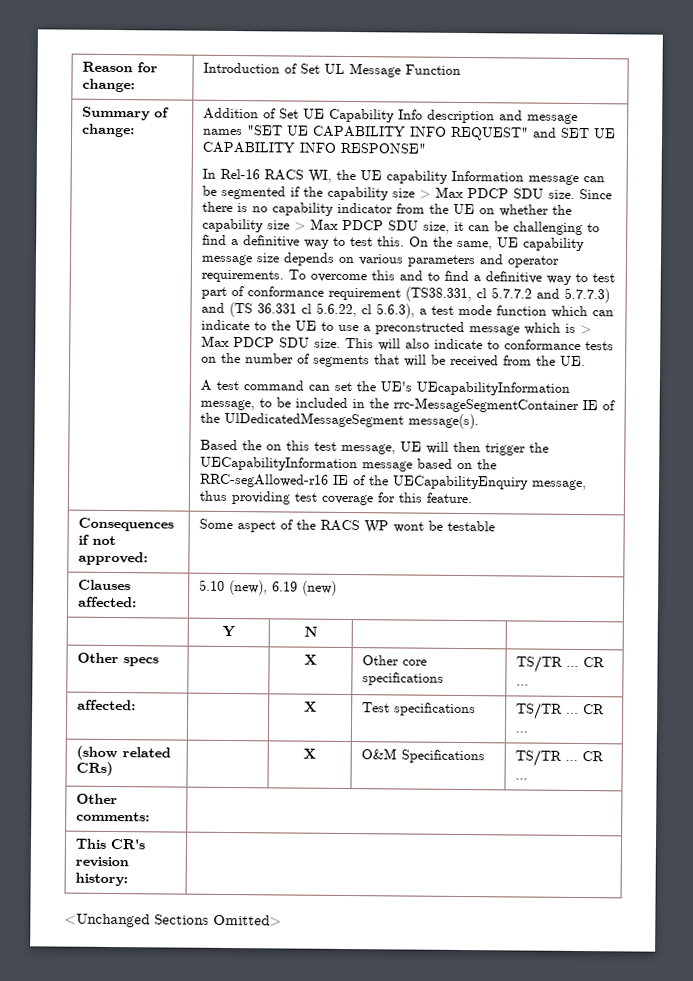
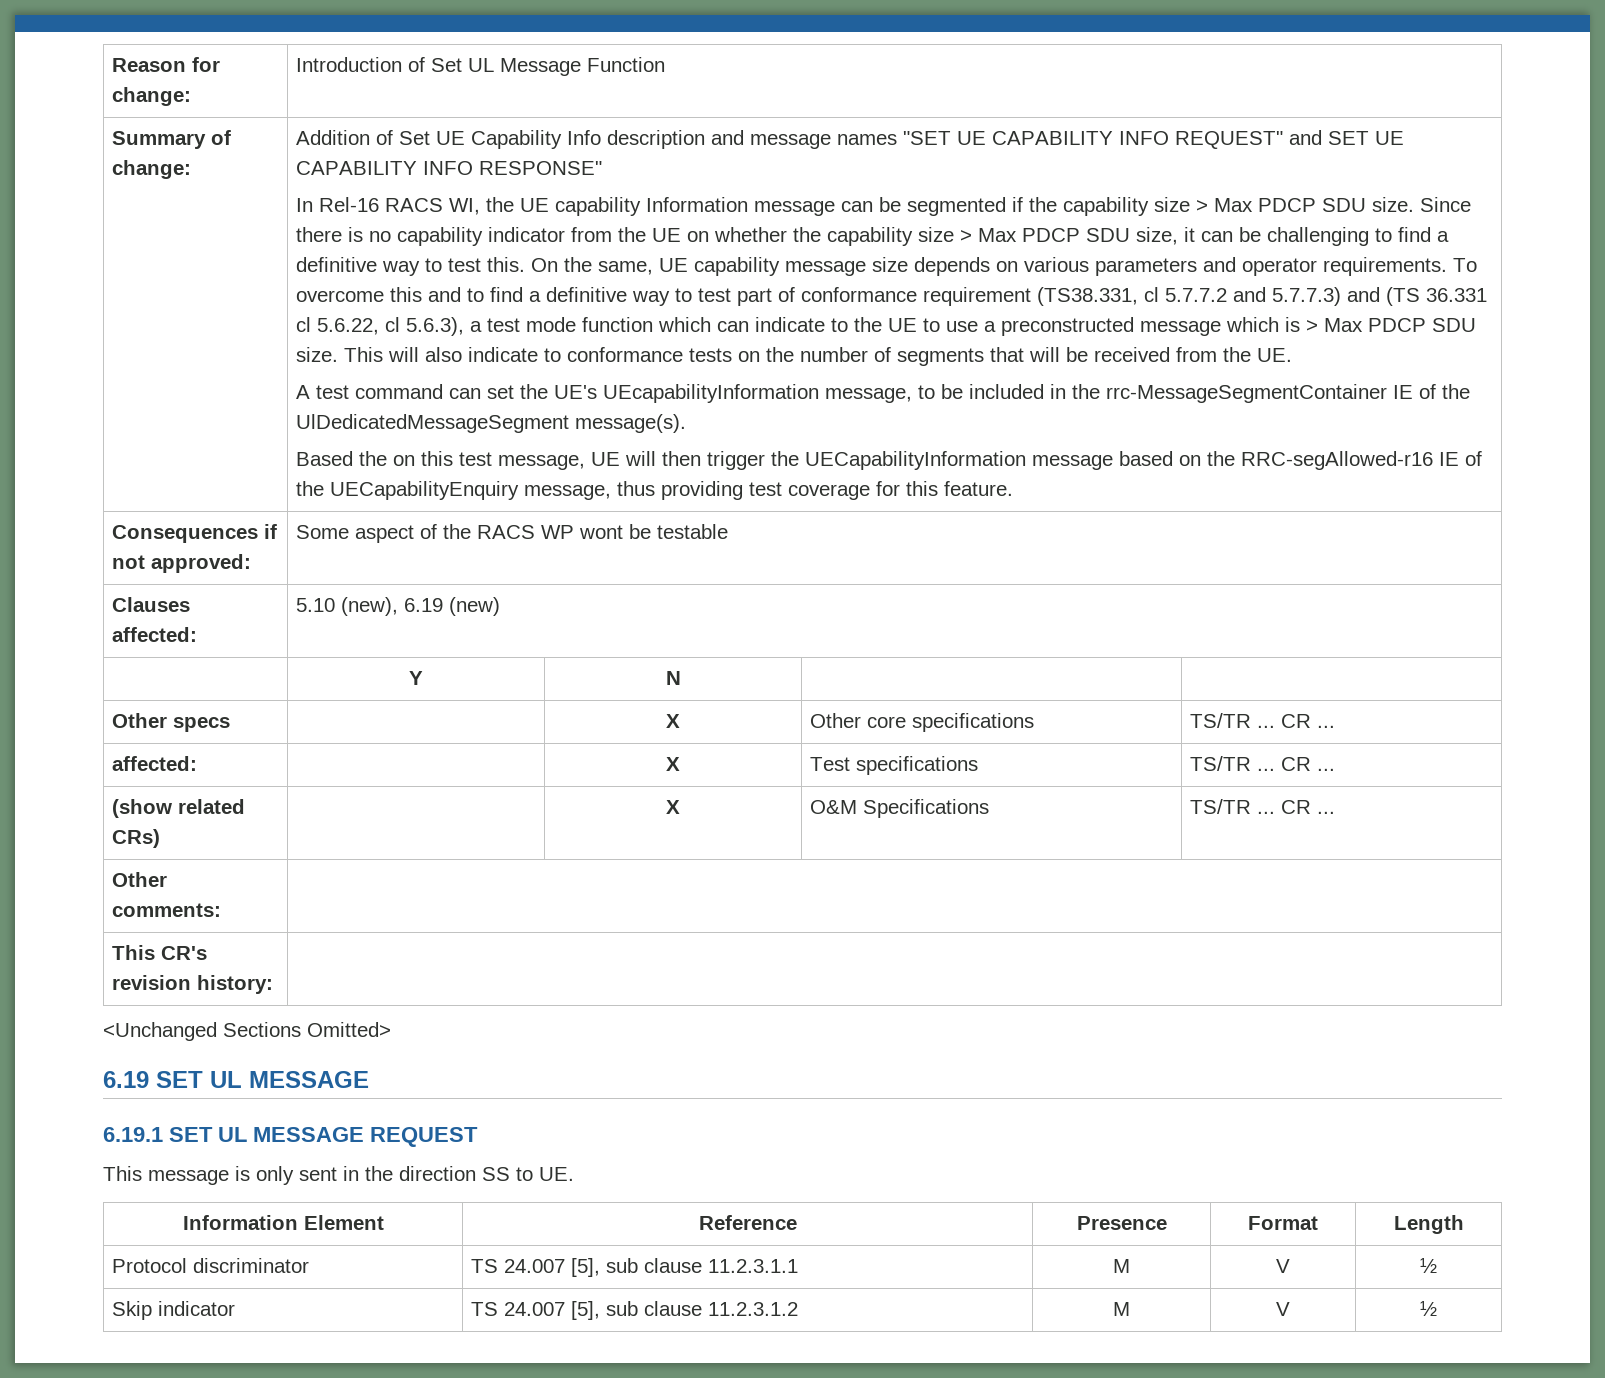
(282, 920) none -> [103,1071,369,1088] [103,1127,478,1147] [103,1166,574,1185] [182,1215,384,1230] [698,1215,797,1230] [1076,1216,1167,1230] [1248,1216,1318,1230] [1393,1215,1464,1234] [112,1258,310,1273] [471,1258,799,1277] [1113,1259,1130,1273] [1276,1259,1290,1273] [1420,1258,1437,1273] [112,1301,236,1320] [471,1301,799,1320] [1113,1302,1130,1316] [1276,1302,1290,1316] [1420,1301,1437,1316] // 6.19 SET UL MESSAGE // 6.19.1 SET UL MESSAGE REQUEST // This message is only sent in the direction SS to UE. // Information Element | Reference | Presence | Format | Length // Protocol discriminator | TS 24.007 [5], sub clause 11.2.3.1.1 | M | V | ½ // Skip indicator | TS 24.007 [5], sub clause 11.2.3.1.2 | M | V | ½

